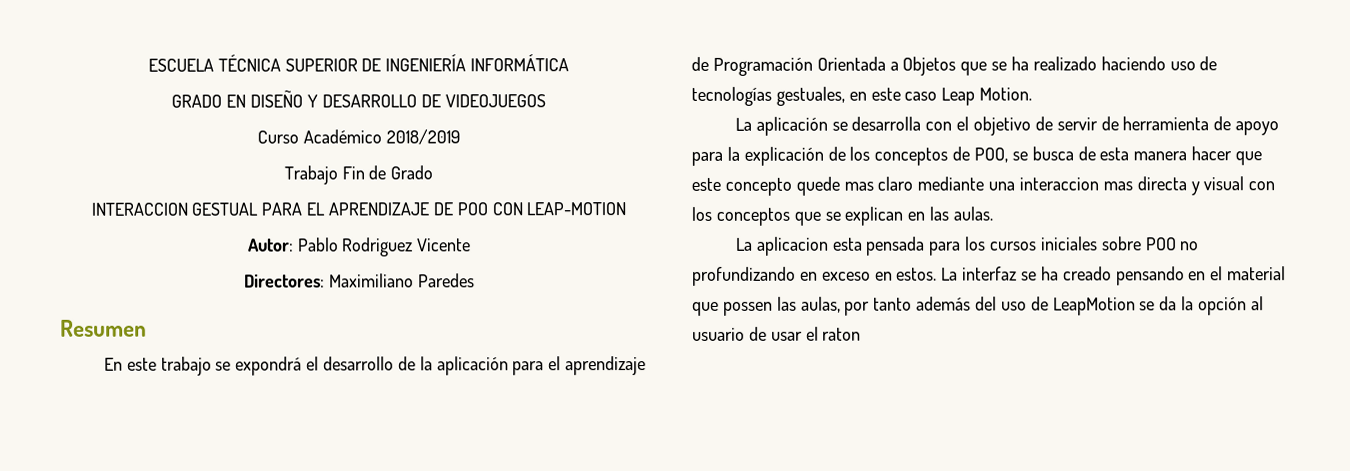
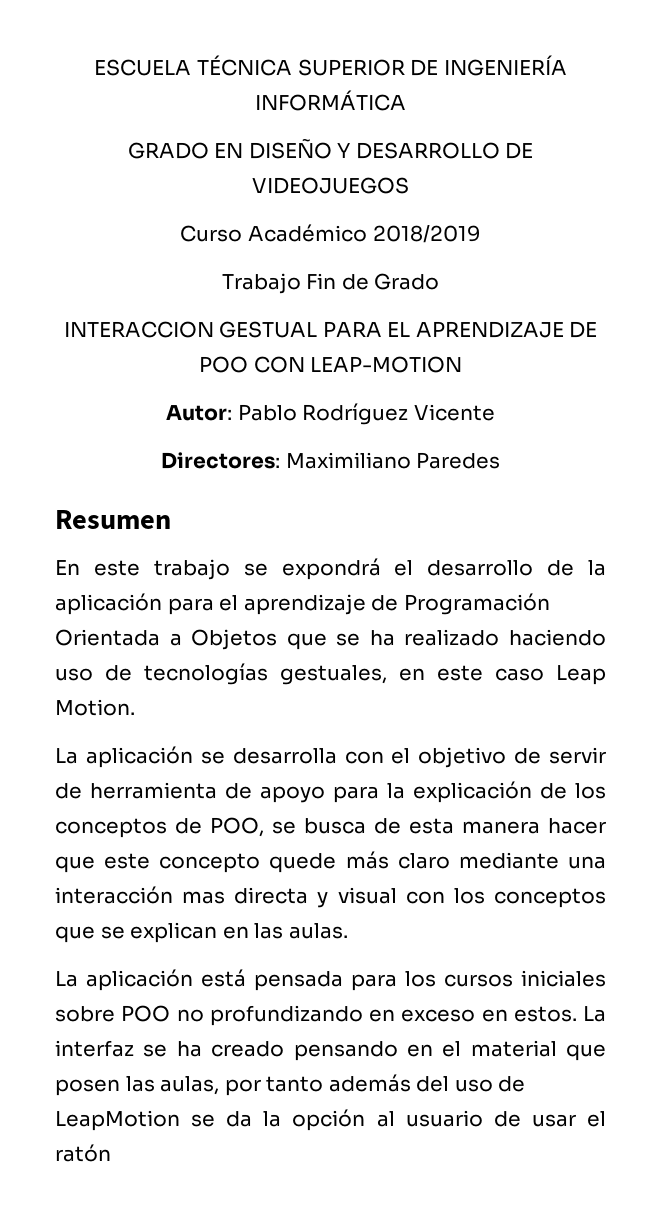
[342,237,414,257] Rodriguez -> [302,403,409,425] Rodríguez
[843,181,874,191] mas -> [345,851,389,869] más
[1019,177,1100,191] interaccion -> [55,886,173,904] interacción
[756,236,863,256] aplicacion esta -> [86,969,246,991] aplicación está
[722,301,773,316] possen -> [55,1079,120,1096] posen
[822,327,862,341] raton -> [55,1144,111,1162] ratón

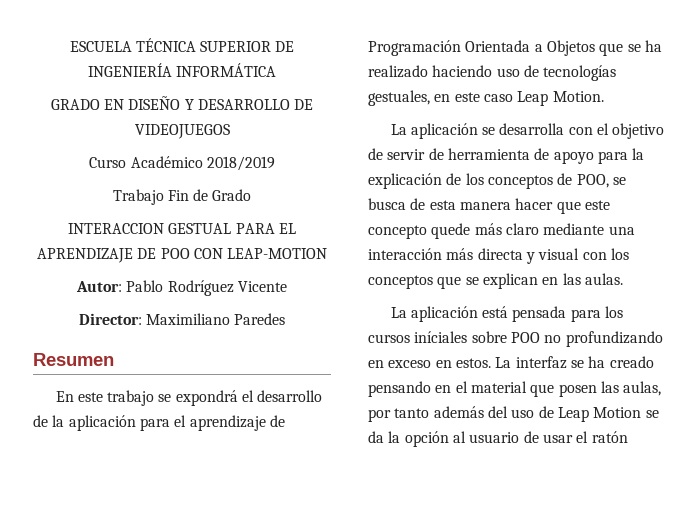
[160,452,280,469] Directores: -> [78,313,142,325] Director:
[182,891,226,904] mas -> [446,248,474,260] más
[521,970,606,987] iniciales -> [414,331,468,343] iníciales
[55,1110,180,1131] LeapMotion -> [557,407,642,422] Leap Motion

